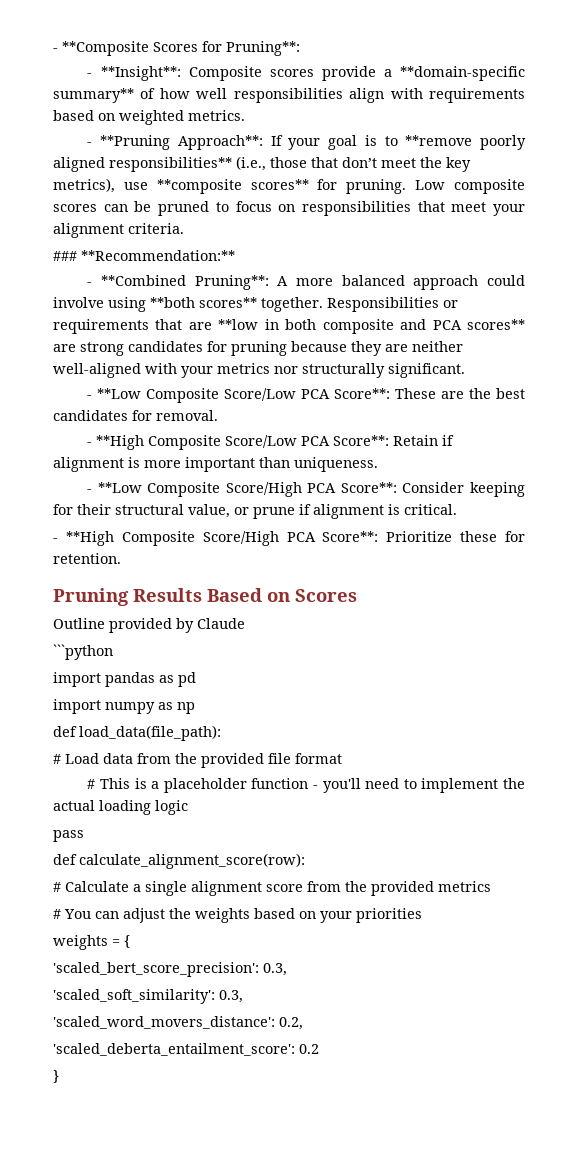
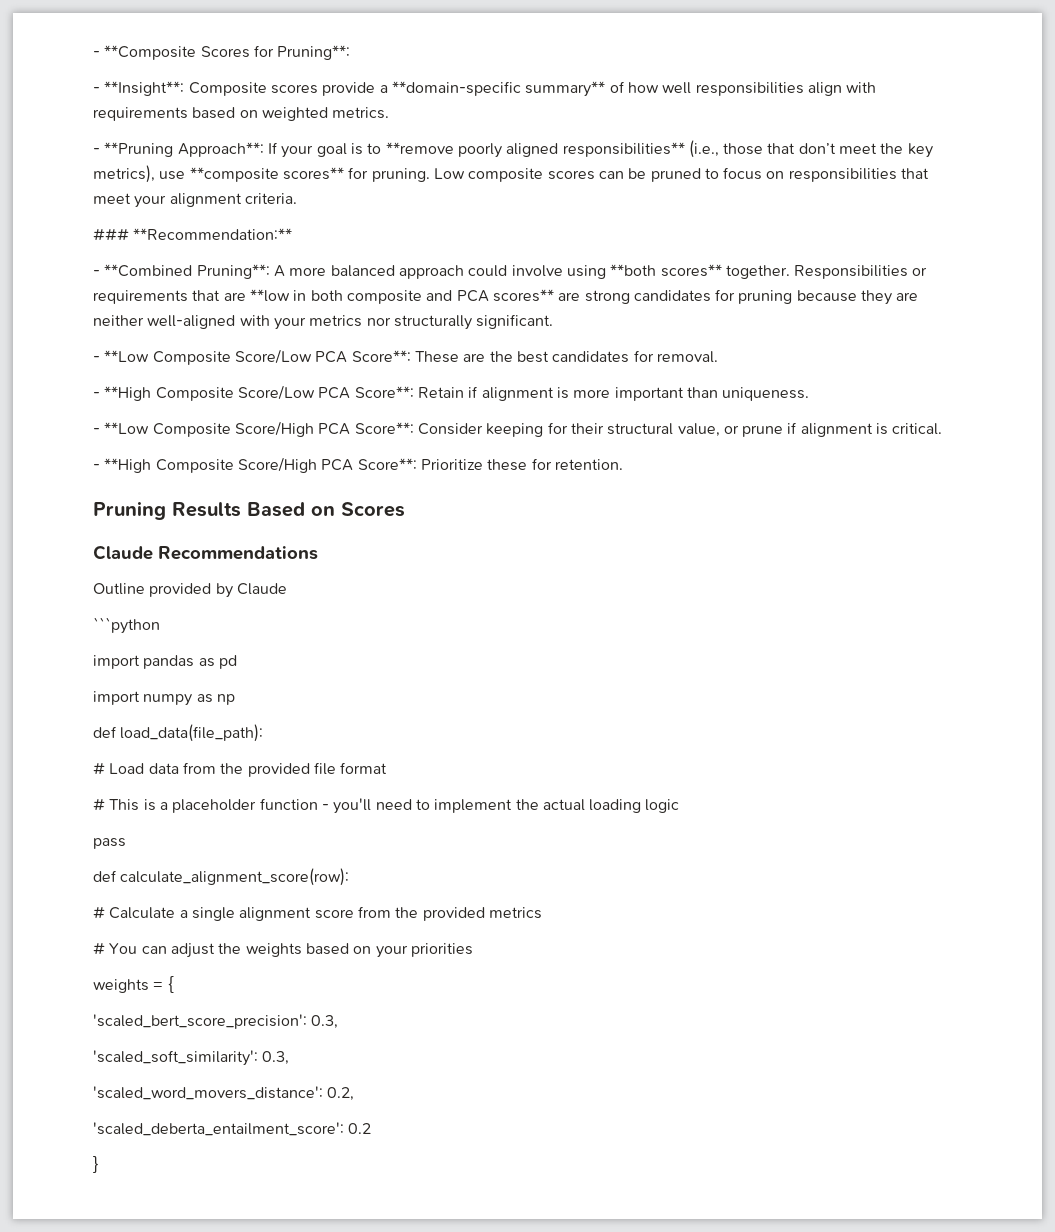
(357, 595) none -> [93,545,318,560] // Claude Recommendations

